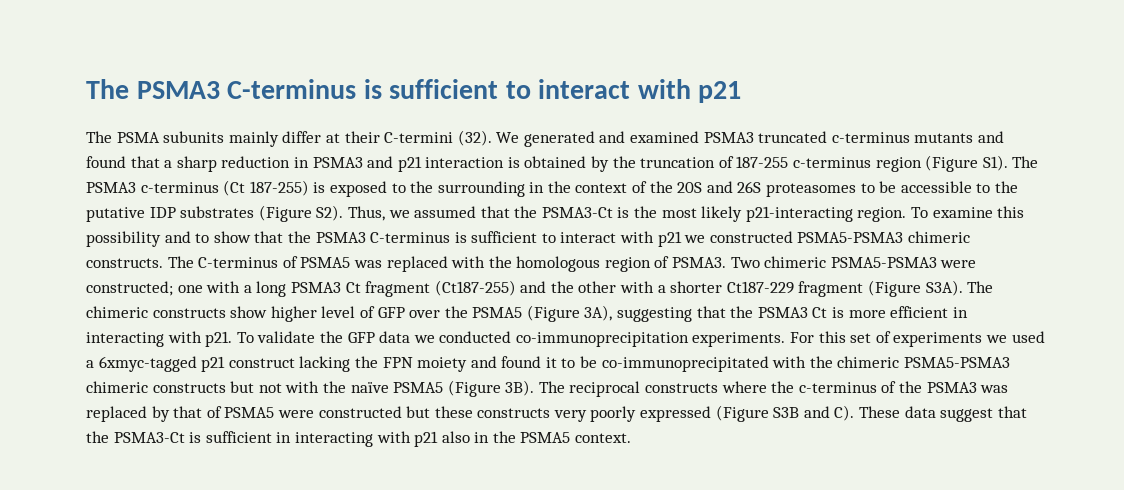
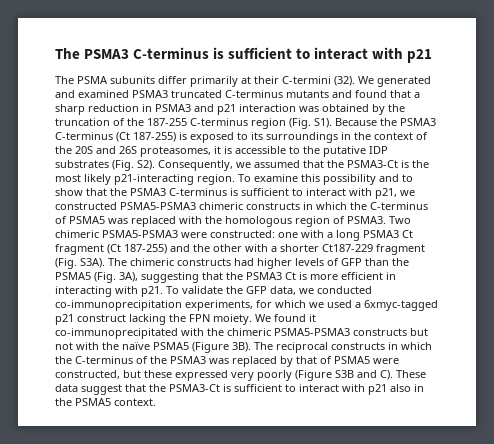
[228,131,322,147] mainly differ -> [158,76,238,87] differ primarily
[831,132,910,143] c-terminus -> [225,90,283,98] C-terminus
[507,157,520,168] is -> [299,106,319,112] was
[736,155,1039,172] [86,182,219,193] 187-255 c-terminus region (Figure S1). The PSMA3 c-terminus -> [127,118,436,129] [55,132,113,140] the 187-255 C-terminus region (Fig. S1). Because the PSMA3 C-terminus
[410,181,525,197] the surrounding -> [251,132,338,143] its surroundings
[766,181,897,197] proteasomes to be -> [140,146,232,157] proteasomes, it is
[258,205,385,222] (Figure S2). Thus, -> [112,160,233,171] (Fig. S2). Consequently,
[657,231,682,247] p21 -> [375,188,397,199] p21,
[86,256,194,268] constructs. The -> [246,202,367,210] constructs in which the
[86,281,173,296] constructed; -> [210,230,275,238] constructed:
[434,280,516,296] (Ct187-255) -> [107,244,167,254] (Ct 187-255)
[868,280,922,297] (Figure -> [55,258,77,269] (Fig.
[230,306,356,322] show higher level -> [234,258,324,269] had higher levels
[409,305,580,322] over the PSMA5 (Figure -> [365,258,409,266] [55,272,116,283] than the PSMA5 (Fig.
[379,331,411,343] data -> [270,286,296,295] data,
[692,331,983,347] experiments. For this set of experiments -> [185,300,306,311] experiments, for which
[417,356,598,372] moiety and found it to be -> [213,314,316,325] moiety. We found it
[86,381,148,393] chimeric -> (350, 332) none
[721,381,877,393] where the c-terminus -> [388,342,432,350] [55,356,133,364] in which the C-terminus
[318,406,402,418] constructed -> [55,370,120,379] constructed,
[477,408,551,418] constructs -> [175,370,228,381] expressed
[640,406,712,422] expressed -> (292, 375) none
[276,432,373,447] in interacting -> [285,384,339,392] to interact

